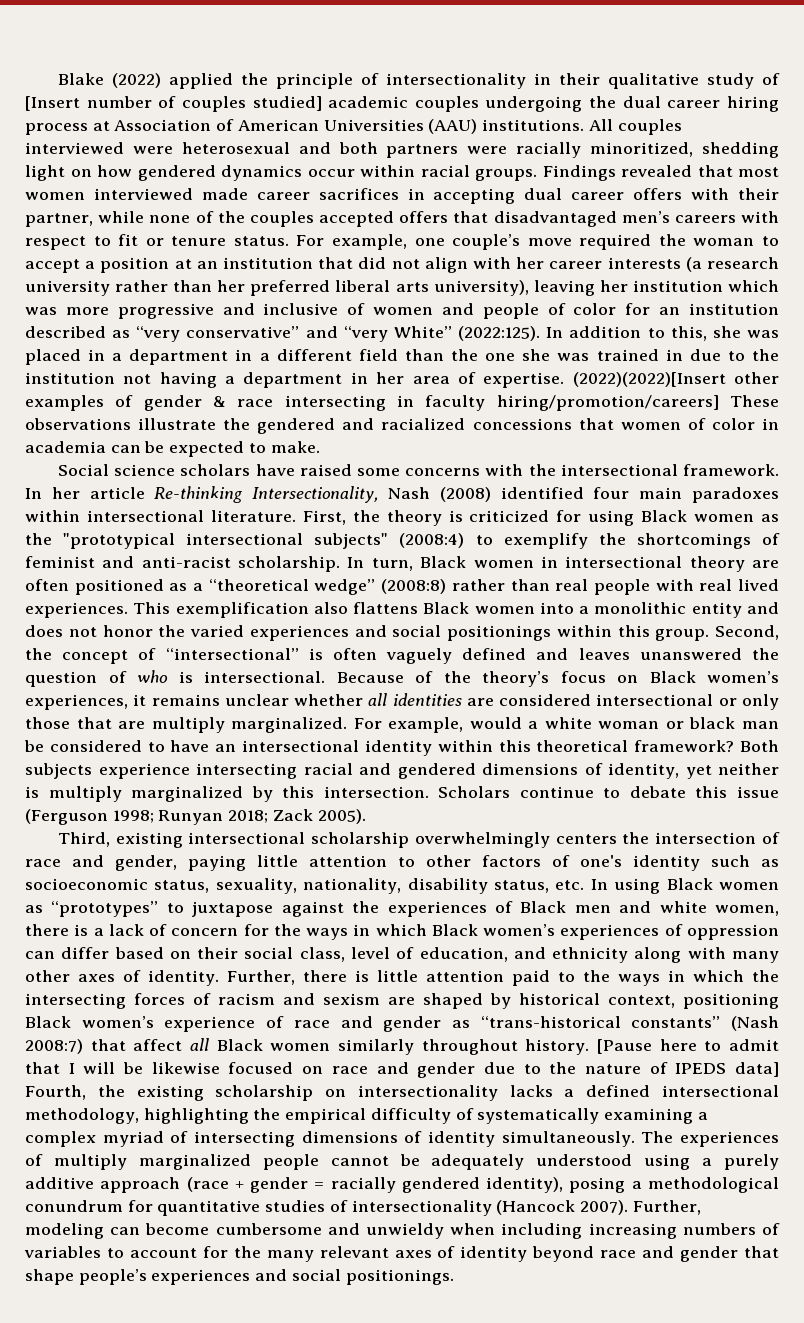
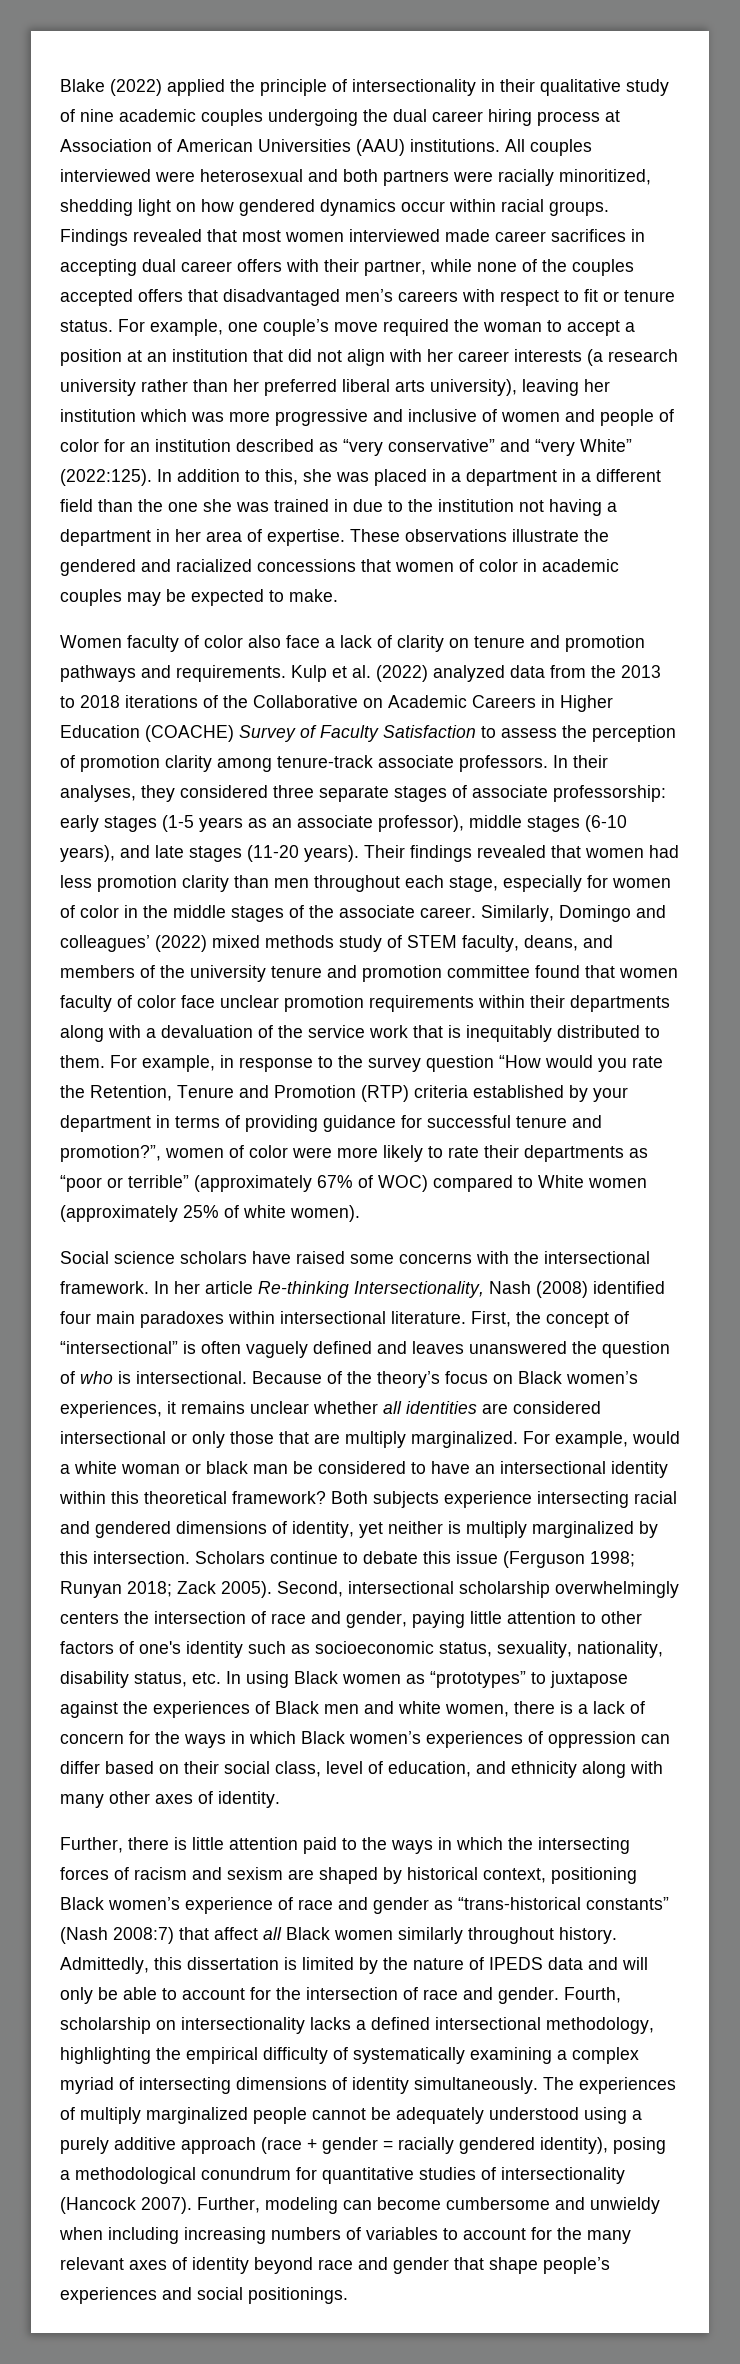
[25,96,322,112] [Insert number of couples studied] -> [80,109,114,122] nine
[572,372,780,387] [25,395,719,411] (2022)(2022)[Insert other examples of gender & race intersecting in faculty hiring/promotion/careers] -> (345, 537) none
[25,441,141,453] academia can -> [542,559,619,572] [60,589,161,606] academic couples may
(320, 447) none -> [60,635,645,652] [60,665,661,682] [60,695,613,712] [60,725,676,742] [60,755,608,772] [60,785,666,802] [60,815,627,832] [60,845,679,862] [60,875,671,892] [60,905,666,922] [60,935,613,952] [60,965,678,982] [60,995,670,1012] [60,1025,660,1042] [60,1055,663,1072] [60,1085,628,1102] [60,1115,602,1132] [60,1145,648,1162] [60,1175,647,1192] [60,1205,360,1222] // Women faculty of color also face a lack of clarity on tenure and promotion pathways and requirements. Kulp et al. (2022) analyzed data from the 2013 to 2018 iterations of the Collaborative on Academic Careers in Higher Education (COACHE) Survey of Faculty Satisfaction to assess the perception of promotion clarity among tenure-track associate professors. In their analyses, they considered three separate stages of associate professorship: early stages (1-5 years as an associate professor), middle stages (6-10 years), and late stages (11-20 years). Their findings revealed that women had less promotion clarity than men throughout each stage, especially for women of color in the middle stages of the associate career. Similarly, Domingo and colleagues’ (2022) mixed methods study of STEM faculty, deans, and members of the university tenure and promotion committee found that women faculty of color face unclear promotion requirements within their departments along with a devaluation of the service work that is inequitably distributed to them. For example, in response to the survey question “How would you rate the Retention, Tenure and Promotion (RTP) criteria established by your department in terms of providing guidance for successful tenure and promotion?”, women of color were more likely to rate their departments as “poor or terrible” (approximately 67% of WOC) compared to White women (approximately 25% of white women).
[386,510,779,526] [25,533,780,549] [25,556,780,572] [25,579,780,595] [25,602,779,618] [25,625,779,641] [25,648,52,660] theory is criticized for using Black women as the "prototypical intersectional subjects" (2008:4) to exemplify the shortcomings of feminist and anti-racist scholarship. In turn, Black women in intersectional theory are often positioned as a “theoretical wedge” (2008:8) rather than real people with real lived experiences. This exemplification also flattens Black women into a monolithic entity and does not honor the varied experiences and social positionings within this group. Second, the -> (541, 1317) none
[57,832,183,848] // Third, existing -> [277,1581,343,1597] Second,
(219, 978) none -> (280, 1799) //
[596,1039,779,1054] [25,1062,779,1078] [25,1085,204,1101] [Pause here to admit that I will be likewise focused on race and gender due to the nature of IPEDS data] Fourth, the existing -> [60,1957,648,1974] [60,1987,621,2004] Admittedly, this dissertation is limited by the nature of IPEDS data and will only be able to account for the intersection of race and gender. Fourth,

